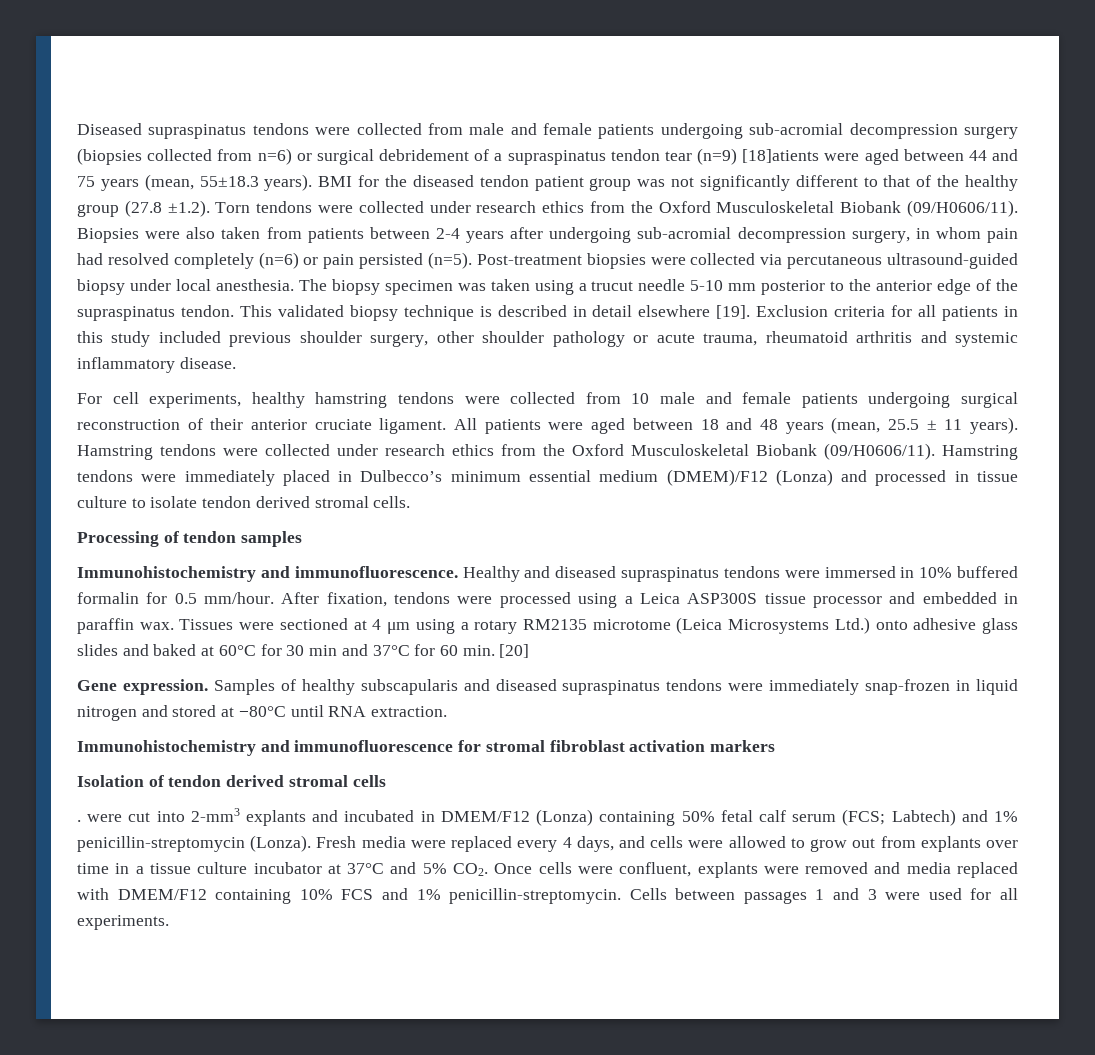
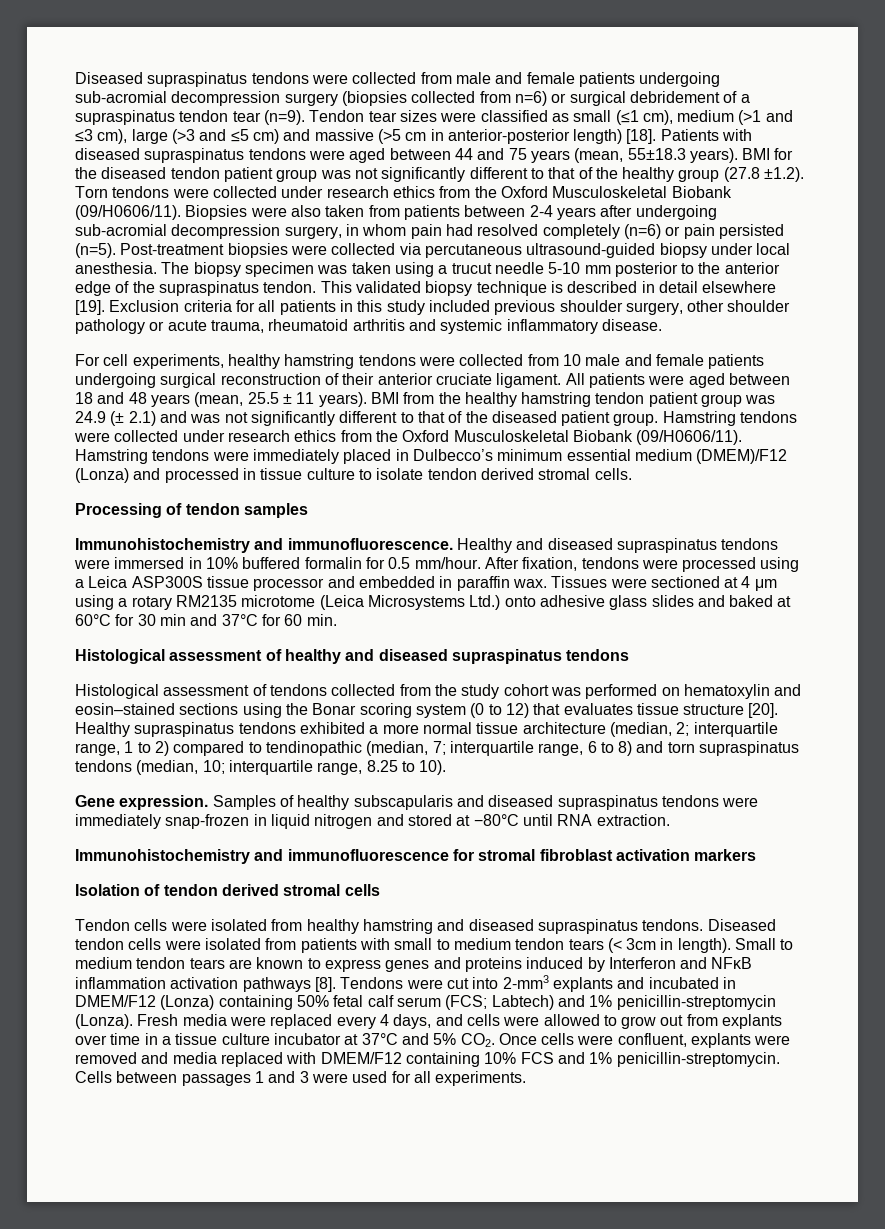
[696,148,820,165] (n=9) [18]atients -> [263,110,793,125] [75,129,753,144] [75,148,306,163] (n=9). Tendon tear sizes were classified as small (≤1 cm), medium (>1 and ≤3 cm), large (>3 and ≤5 cm) and massive (>5 cm in anterior-posterior length) [18]. Patients with diseased supraspinatus tendons
(1019, 425) none -> [370,392,776,407] [75,411,659,426] BMI from the healthy hamstring tendon patient group was 24.9 (± 2.1) and was not significantly different to that of the diseased patient group.
[499,644,530,658] [20] -> [75,649,630,664] [75,684,802,699] [75,703,779,718] [75,722,778,737] [75,741,800,756] [75,760,447,775] // Histological assessment of healthy and diseased supraspinatus tendons // Histological assessment of tendons collected from the study cohort was performed on hematoxylin and eosin–stained sections using the Bonar scoring system (0 to 12) that evaluates tissue structure [20]. Healthy supraspinatus tendons exhibited a more normal tissue architecture (median, 2; interquartile range, 1 to 2) compared to tendinopathic (median, 7; interquartile range, 6 to 8) and torn supraspinatus tendons (median, 10; interquartile range, 8.25 to 10).
[77,820,81,822] . -> [75,919,776,934] [75,938,794,953] [75,957,753,972] [75,977,404,992] Tendon cells were isolated from healthy hamstring and diseased supraspinatus tendons. Diseased tendon cells were isolated from patients with small to medium tendon tears (< 3cm in length). Small to medium tendon tears are known to express genes and proteins induced by Interferon and NFκB inflammation activation pathways [8]. Tendons

